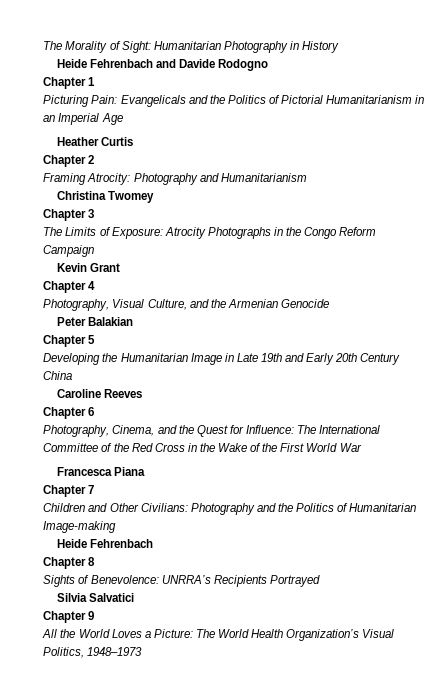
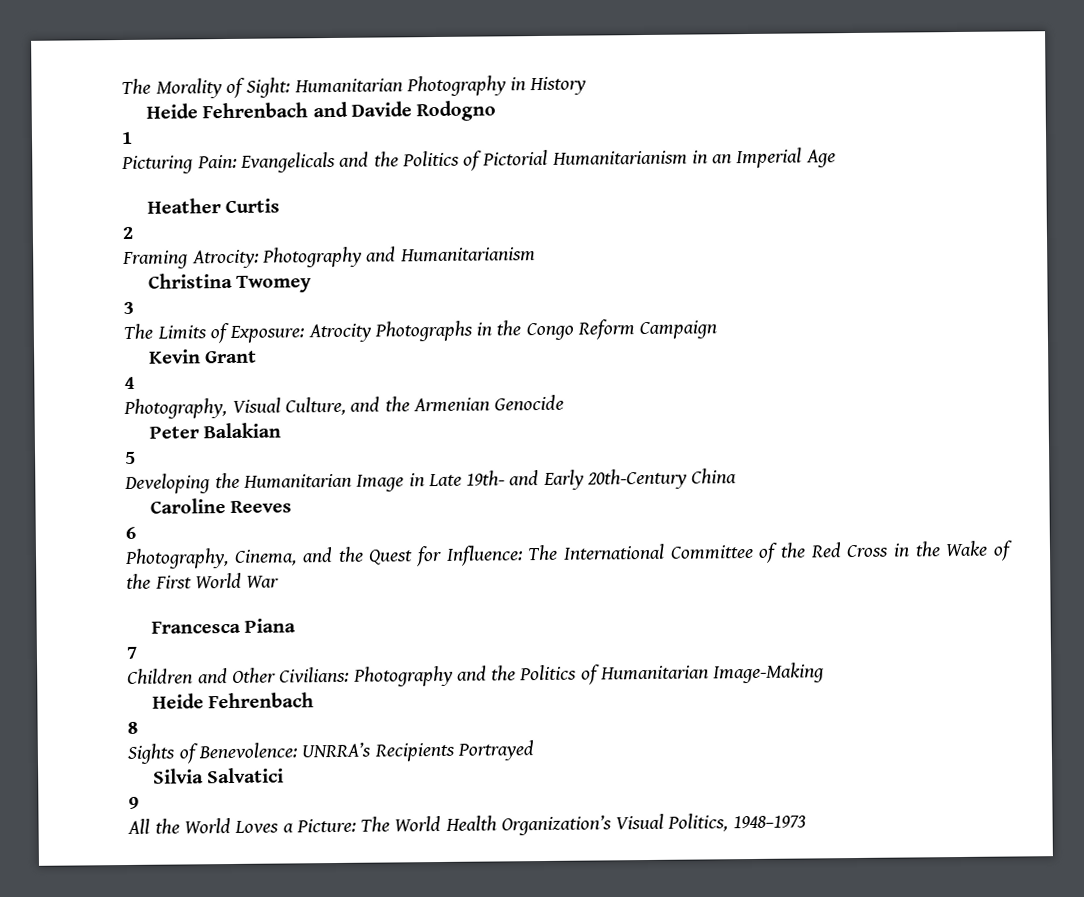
[43,77,87,89] Chapter -> (497, 111) none
[43,155,87,167] Chapter -> (281, 206) none
[43,209,87,221] Chapter -> (313, 284) none
[43,281,87,293] Chapter -> (258, 357) none
[43,335,87,347] Chapter -> (282, 430) none
[260,353,282,362] 19th -> [466,470,506,486] 19th-
[335,353,401,365] 20th Century -> [586,468,687,490] 20th-Century
[43,407,87,419] Chapter -> (293, 506) none
[43,485,87,497] Chapter -> (297, 625) none
[43,521,117,533] Image-making -> [713,662,825,684] Image-Making
[43,557,87,569] Chapter -> (315, 700) none
[43,611,87,623] Chapter -> (285, 775) none

